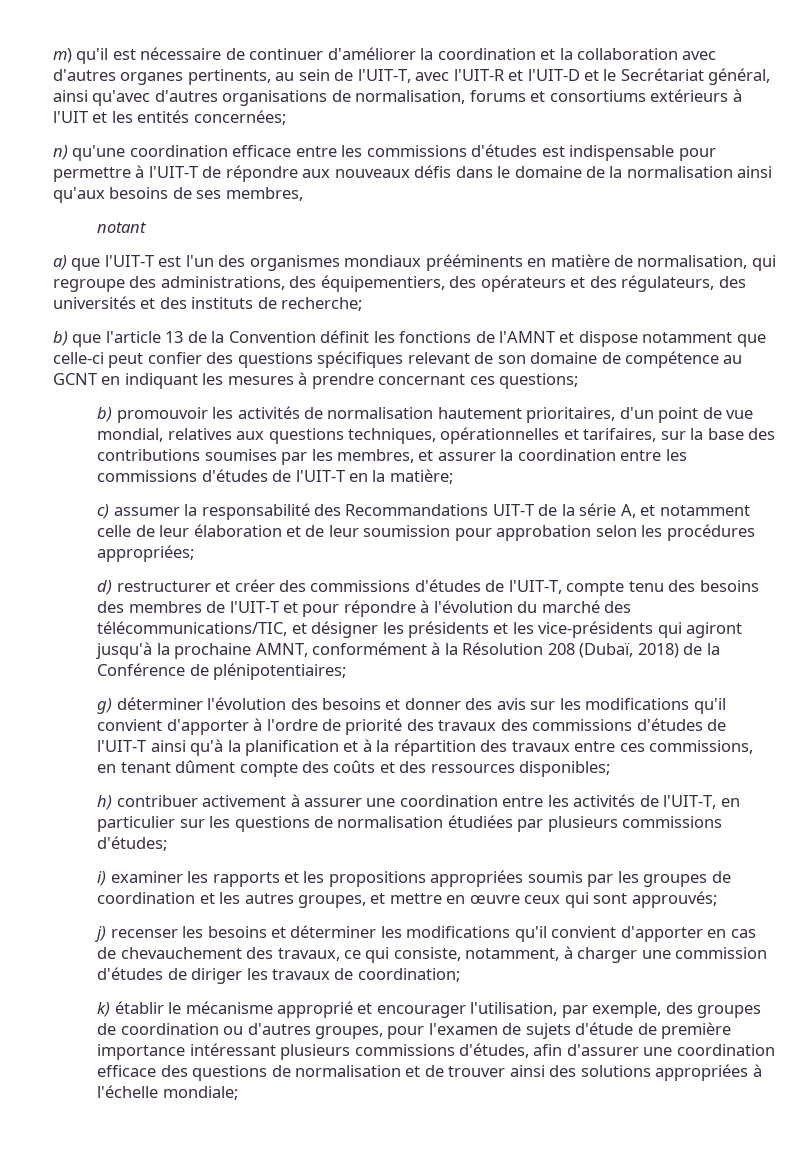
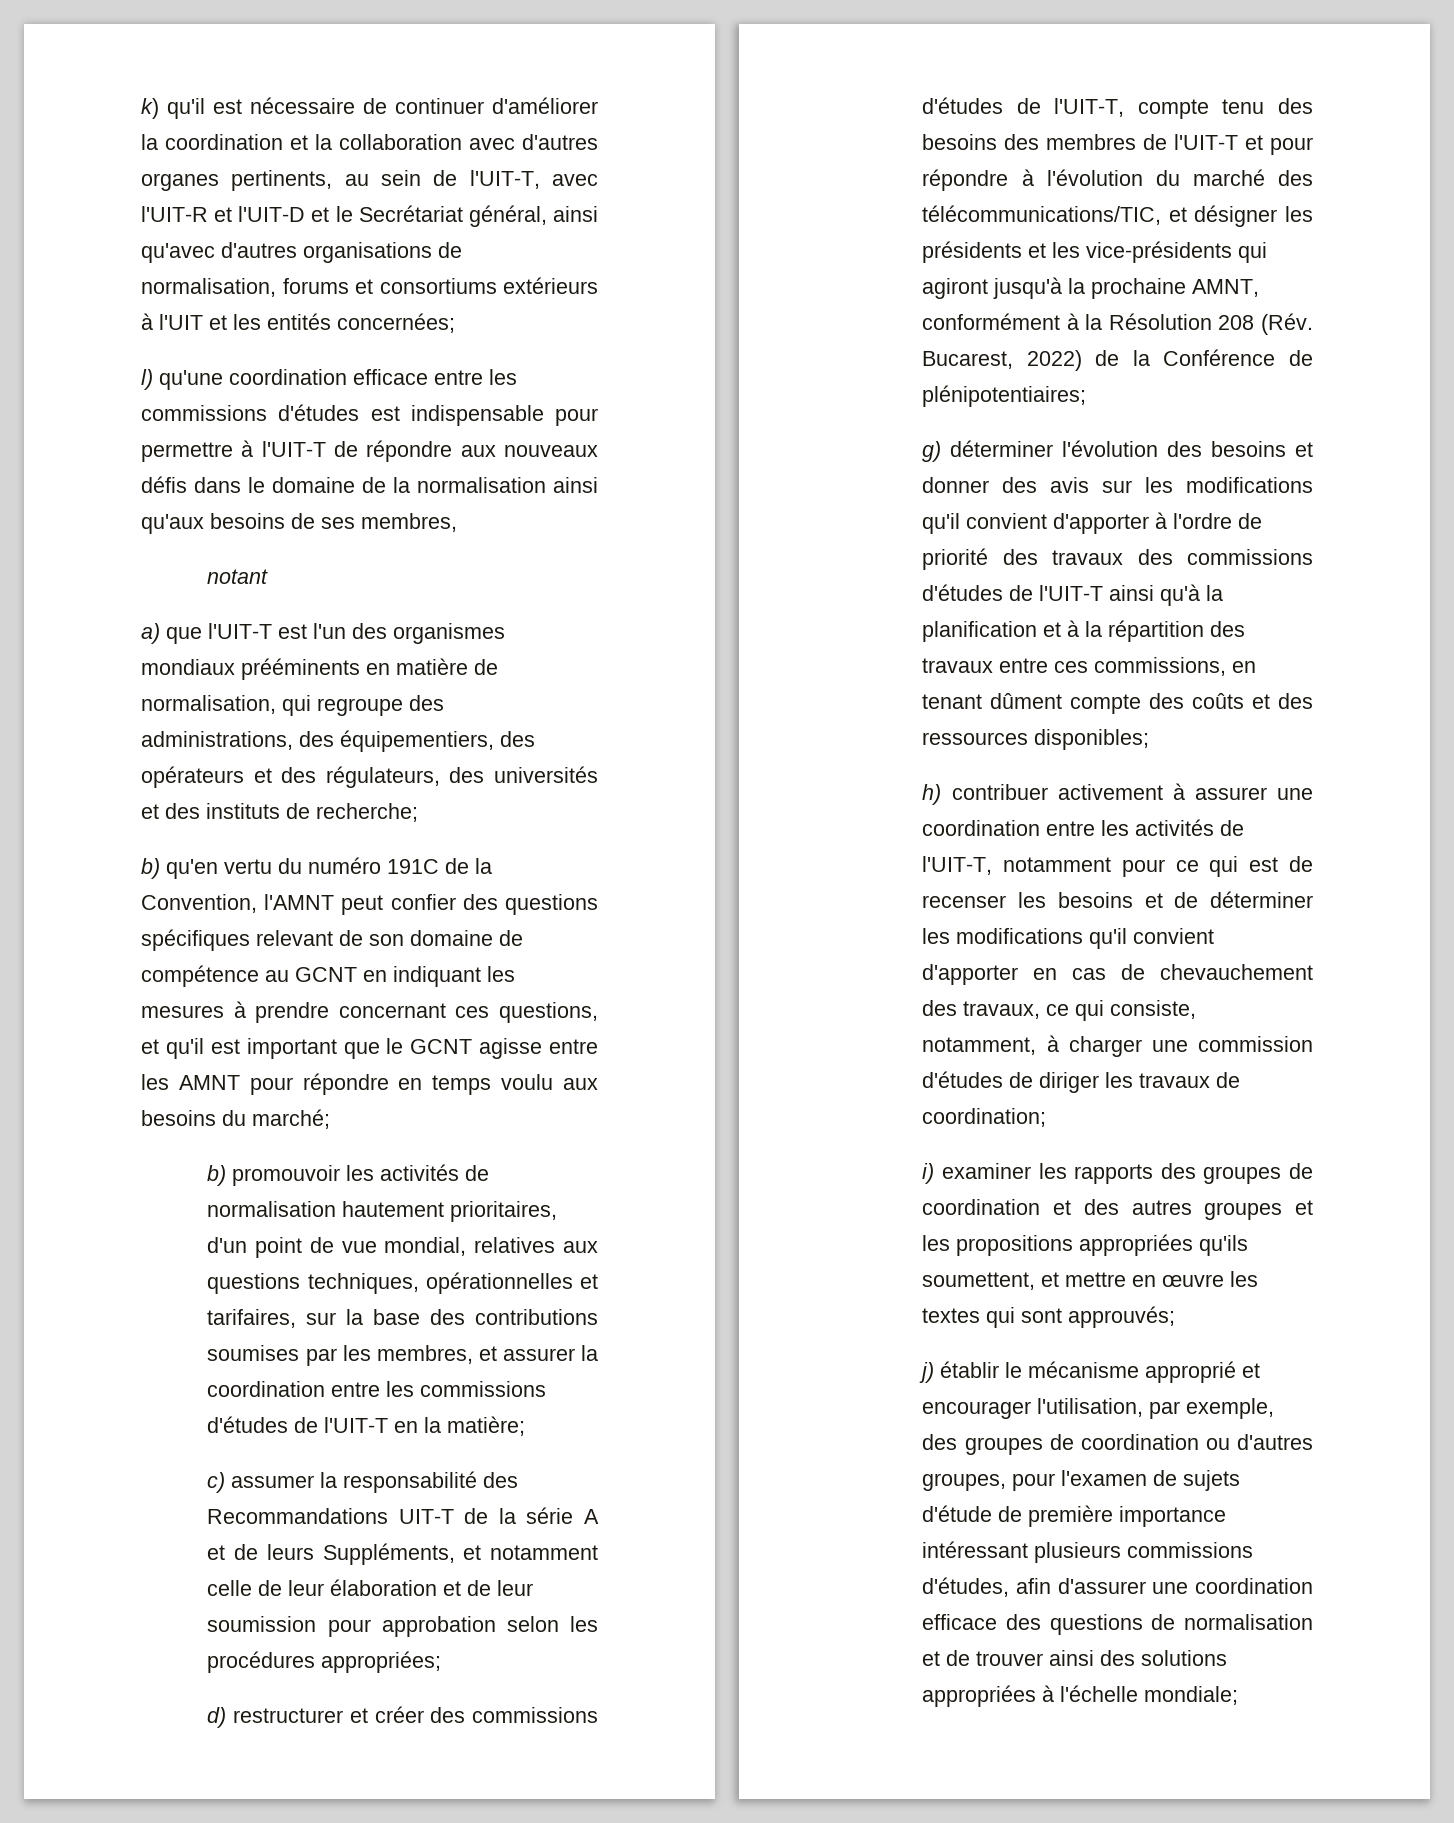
[53,48,72,63] m) -> [141,98,159,119] k)
[53,145,68,160] n) -> [141,369,153,390] l)
[72,330,766,347] [53,352,104,364] que l'article 13 de la Convention définit les fonctions de l'AMNT et dispose notamment que celle-ci -> [166,857,492,879] [141,894,335,913] qu'en vertu du numéro 191C de la Convention, l'AMNT
[499,373,579,389] questions; -> [499,1002,598,1023] [141,1038,598,1059] [141,1073,598,1095] [141,1109,330,1129] questions, et qu'il est important que le GCNT agisse entre les AMNT pour répondre en temps voulu aux besoins du marché;
[620,504,636,518] A, -> [583,1509,599,1524] [207,1543,455,1565] A et de leurs Suppléments,
[579,642,679,658] (Dubaï, 2018) -> [1261,313,1313,335] [922,350,1082,371] (Rév. Bucarest, 2022)
[720,798,740,807] [97,815,723,832] [97,836,168,851] [97,870,731,887] [97,891,717,908] [94,926,107,942] en particulier sur les questions de normalisation étudiées par plusieurs commissions d'études; // i) examiner les rapports et les propositions appropriées soumis par les groupes de coordination et les autres groupes, et mettre en œuvre ceux qui sont approuvés; // j) -> [1003,856,1313,877] notamment pour ce qui est de
(286, 932) none -> [1174,892,1199,908] de
[97,1002,111,1017] k) -> [922,1163,1313,1184] [922,1199,1313,1220] [922,1234,1249,1256] [922,1271,1259,1290] [922,1306,1176,1328] [919,1362,935,1383] i) examiner les rapports des groupes de coordination et des autres groupes et les propositions appropriées qu'ils soumettent, et mettre en œuvre les textes qui sont approuvés; // j)

